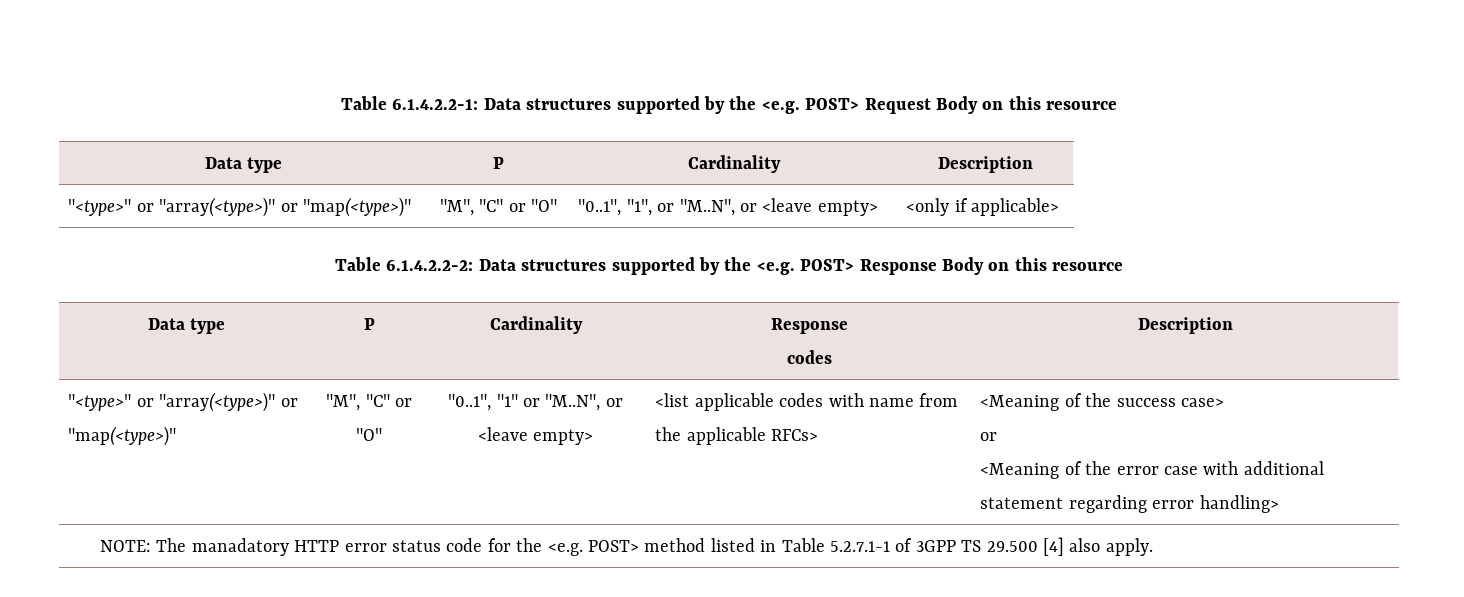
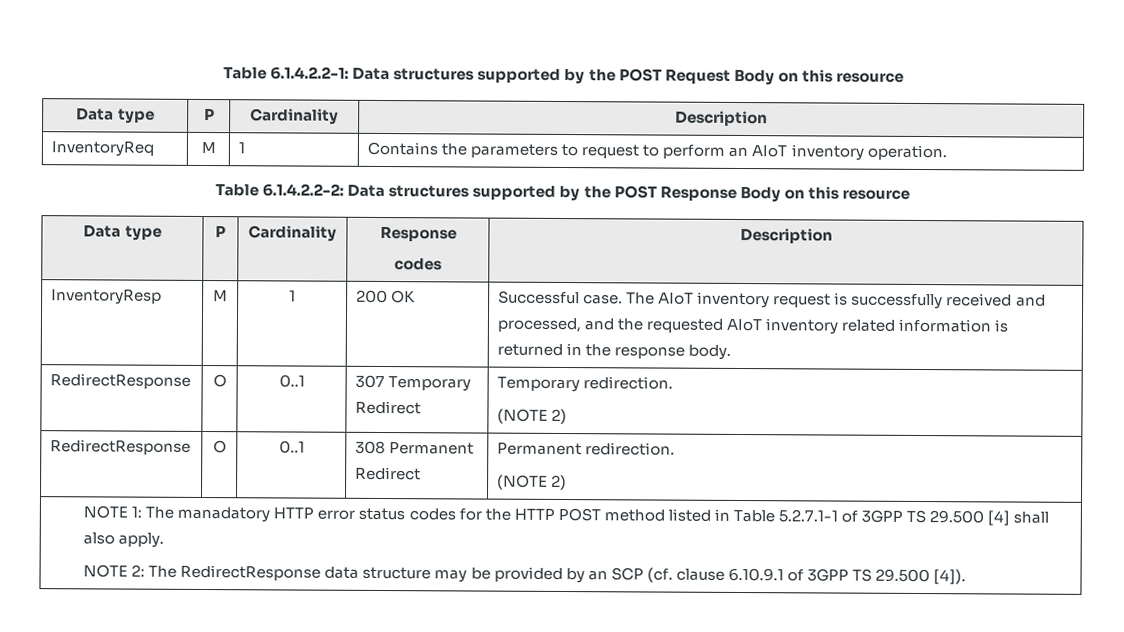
[761,98,860,114] <e.g. POST> -> [618,68,662,82] POST
[68,197,411,217] [439,199,558,216] [578,198,878,216] [906,198,1060,216] "<type>" or "array(<type>)" or "map(<type>)" | "M", "C" or "O" | "0..1", "1", or "M..N", or <leave empty> | <only if applicable> -> [51,141,155,157] [200,141,216,154] [238,142,246,154] [367,141,947,161] InventoryReq | M | 1 | Contains the parameters to request to perform an AIoT inventory operation.
[756,259,855,275] <e.g. POST> -> [613,185,657,199] POST
[68,392,298,412] [68,426,177,446] [326,394,412,411] [356,428,382,441] [448,394,623,411] [477,427,594,445] [655,393,959,411] [655,427,819,445] [980,393,1224,411] [980,432,998,441] [980,461,1324,479] [980,495,1279,513] [99,540,151,552] "<type>" or "array(<type>)" or "map(<type>)" | "M", "C" or "O" | "0..1", "1" or "M..N", or <leave empty> | <list applicable codes with name from the applicable RFCs> | <Meaning of the success case> // or // <Meaning of the error case with additional statement regarding error handling> // NOTE: -> [51,289,163,305] [213,290,228,302] [289,290,296,302] [356,289,417,304] [498,290,1046,310] [497,317,1009,335] [497,343,732,360] [50,373,192,389] [212,374,227,388] [278,374,305,388] [355,374,472,392] [355,400,422,415] [497,376,674,393] [497,408,568,425] [50,439,192,455] [212,440,227,454] [278,440,305,454] [355,440,475,455] [355,466,422,481] [497,442,676,456] [497,474,568,491] [83,505,143,519] InventoryResp | M | 1 | 200 OK | Successful case. The AIoT inventory request is successfully received and processed, and the requested AIoT inventory related information is returned in the response body. // RedirectResponse | O | 0..1 | 307 Temporary Redirect | Temporary redirection. // (NOTE 2) // RedirectResponse | O | 0..1 | 308 Permanent Redirect | Permanent redirection. // (NOTE 2) // NOTE 1:
[446,538,483,552] code -> [408,508,456,521] codes
[547,540,639,556] <e.g. POST> -> [513,507,601,522] HTTP POST
(1064, 546) none -> [1013,511,1050,524] shall
(1153, 547) none -> [83,564,967,585] // NOTE 2: The RedirectResponse data structure may be provided by an SCP (cf. clause 6.10.9.1 of 3GPP TS 29.500 [4]).

